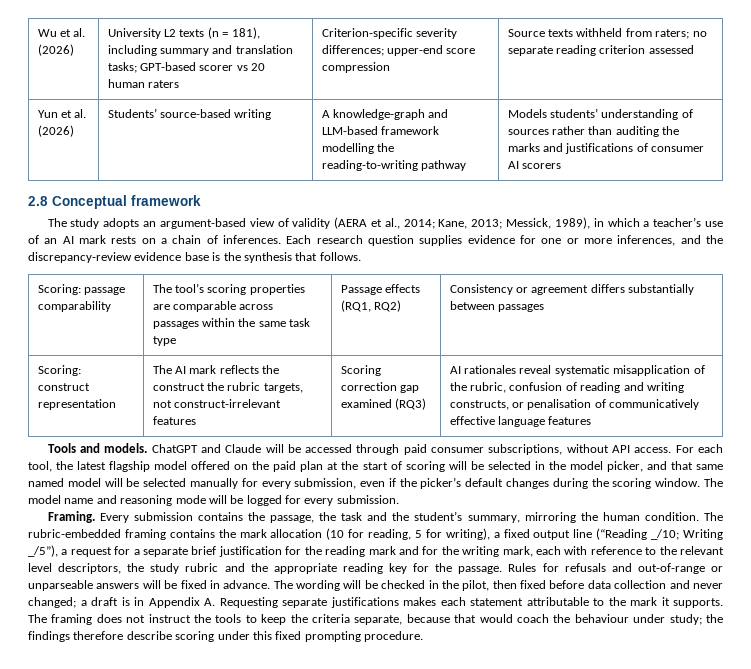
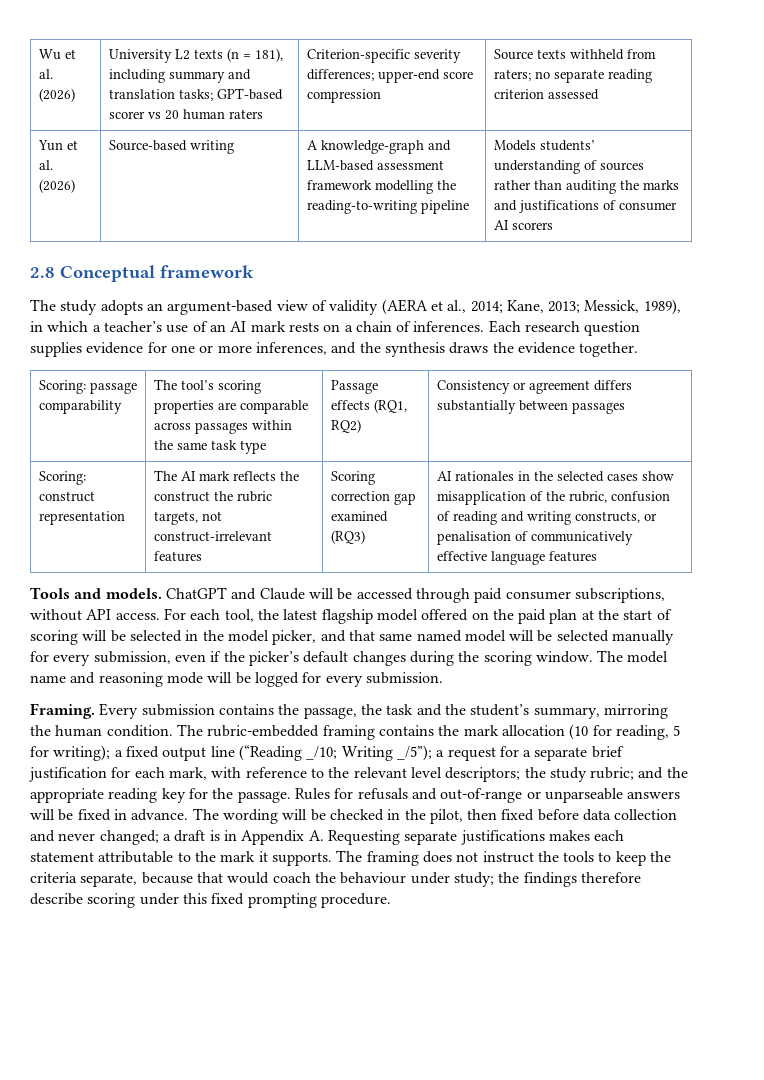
[107,108,232,118] Students’ source-based -> [108,140,187,151] Source-based
(378, 130) none -> [376,160,444,170] assessment
[421,160,467,171] pathway -> [420,200,469,214] pipeline
[28,252,361,263] discrepancy-review evidence base is the synthesis that follows. -> [384,342,639,357] synthesis draws the evidence together.
[519,365,610,376] reveal systematic -> [517,471,674,482] in the selected cases show
[445,528,490,540] writing), -> [53,745,111,761] writing);
[28,545,58,557] _/5”), -> [396,745,432,761] _/5”);
[304,546,561,557] the reading mark and for the writing mark, each -> [134,767,207,780] each mark,
[58,563,122,574] descriptors, -> [445,767,521,782] descriptors;
[185,563,219,572] rubric -> [590,767,635,780] rubric;

